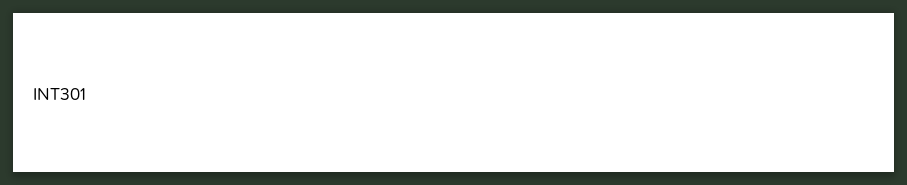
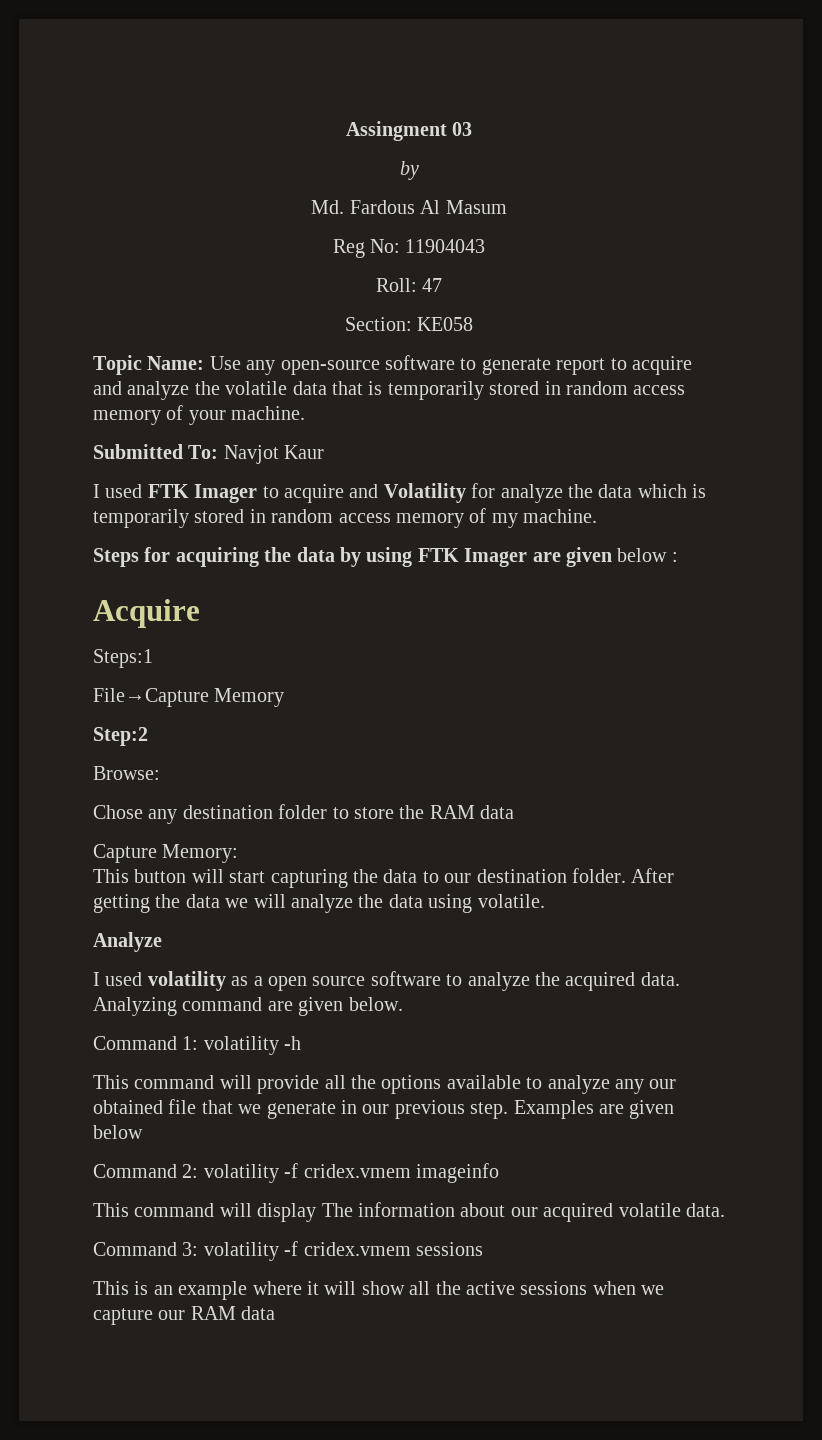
[33,88,86,100] INT301 -> [345,121,473,141] [399,161,419,180] [311,200,507,214] [332,239,486,258] [375,278,443,292] [344,317,474,331] [93,355,692,375] [93,381,686,400] [93,405,306,425] [93,444,325,464] [93,483,707,503] [93,508,598,528] [93,547,678,567] [93,599,200,628] [93,649,153,668] [93,688,285,707] [93,727,148,746] [93,766,160,780] [93,804,515,824] [93,844,239,863] [93,868,675,888] [93,894,545,913] [93,932,162,952] [93,971,680,991] [93,997,403,1016] [93,1036,302,1055] [93,1075,677,1094] [93,1099,675,1119] [93,1125,143,1139] [93,1163,499,1183] [93,1202,725,1222] [93,1241,483,1261] [93,1281,665,1300] [93,1306,276,1325] Assingment 03 // by // Md. Fardous Al Masum // Reg No: 11904043 // Roll: 47 // Section: KE058 // Topic Name: Use any open-source software to generate report to acquire and analyze the volatile data that is temporarily stored in random access memory of your machine. // Submitted To: Navjot Kaur // I used FTK Imager to acquire and Volatility for analyze the data which is temporarily stored in random access memory of my machine. // Steps for acquiring the data by using FTK Imager are given below : // Acquire // Steps:1 // File→Capture Memory // Step:2 // Browse: // Chose any destination folder to store the RAM data // Capture Memory: // This button will start capturing the data to our destination folder. After getting the data we will analyze the data using volatile. // Analyze // I used volatility as a open source software to analyze the acquired data. Analyzing command are given below. // Command 1: volatility -h // This command will provide all the options available to analyze any our obtained file that we generate in our previous step. Examples are given below // Command 2: volatility -f cridex.vmem imageinfo // This command will display The information about our acquired volatile data. // Command 3: volatility -f cridex.vmem sessions // This is an example where it will show all the active sessions when we capture our RAM data

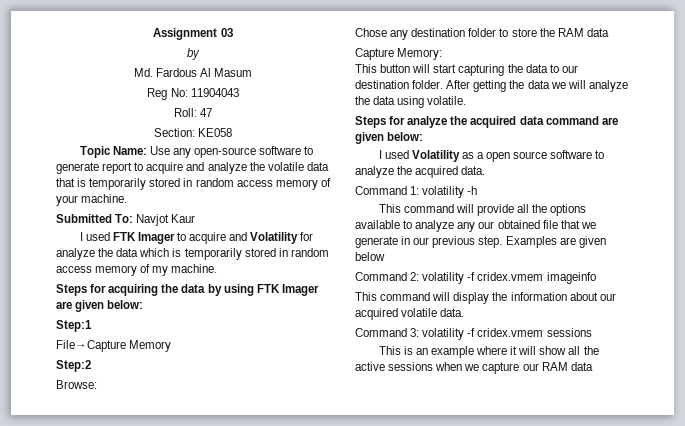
[345,121,447,141] Assingment -> [153,28,218,40] Assignment
[617,548,678,562] [93,599,200,628] [93,649,153,668] below : // Acquire // Steps:1 -> [107,300,144,309] [56,320,92,332] below: // Step:1
[93,932,162,952] [93,971,226,991] Analyze // I used volatility -> [355,116,618,128] [355,132,424,144] [378,150,460,162] Steps for analyze the acquired data command are given below: // I used Volatility
[93,997,403,1016] Analyzing command are given below. -> (486, 170) none
[321,1203,353,1217] The -> [492,292,508,301] the

